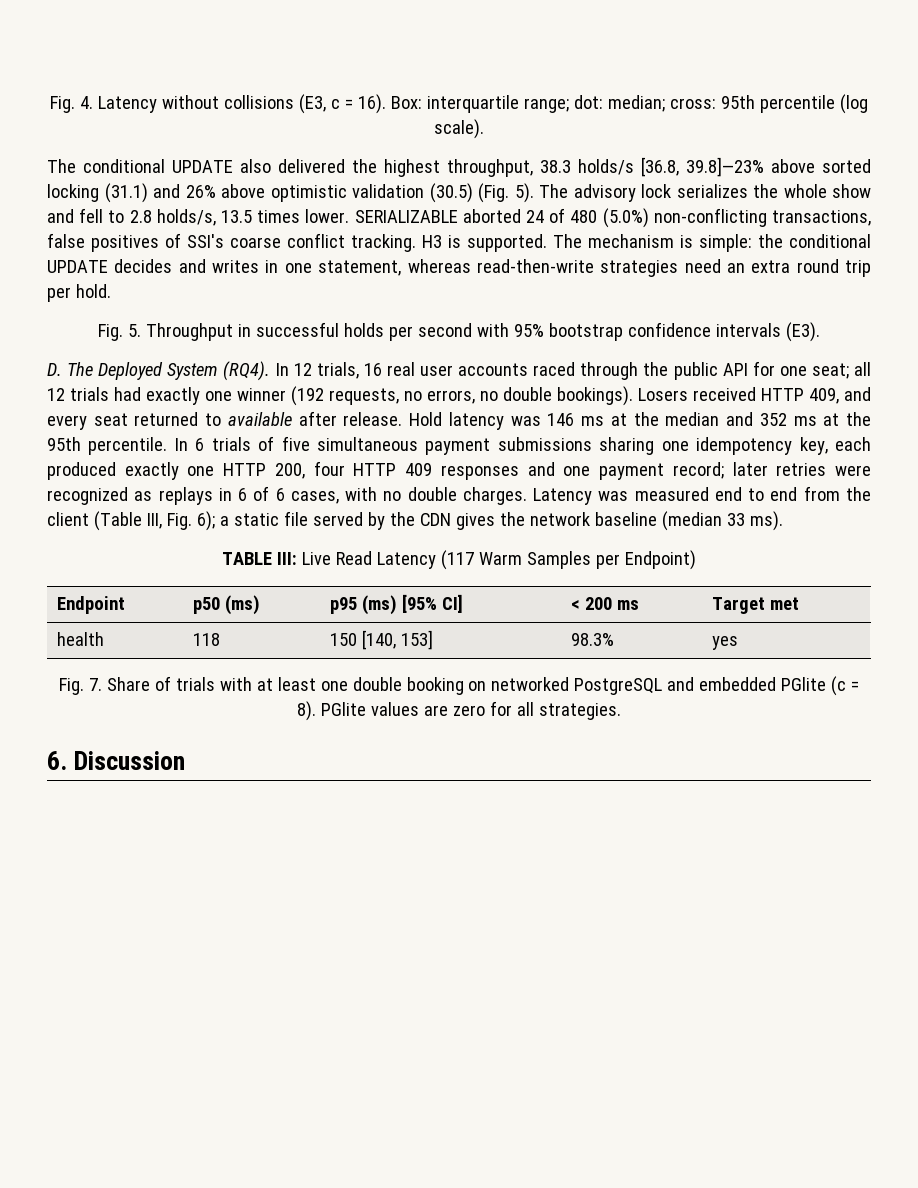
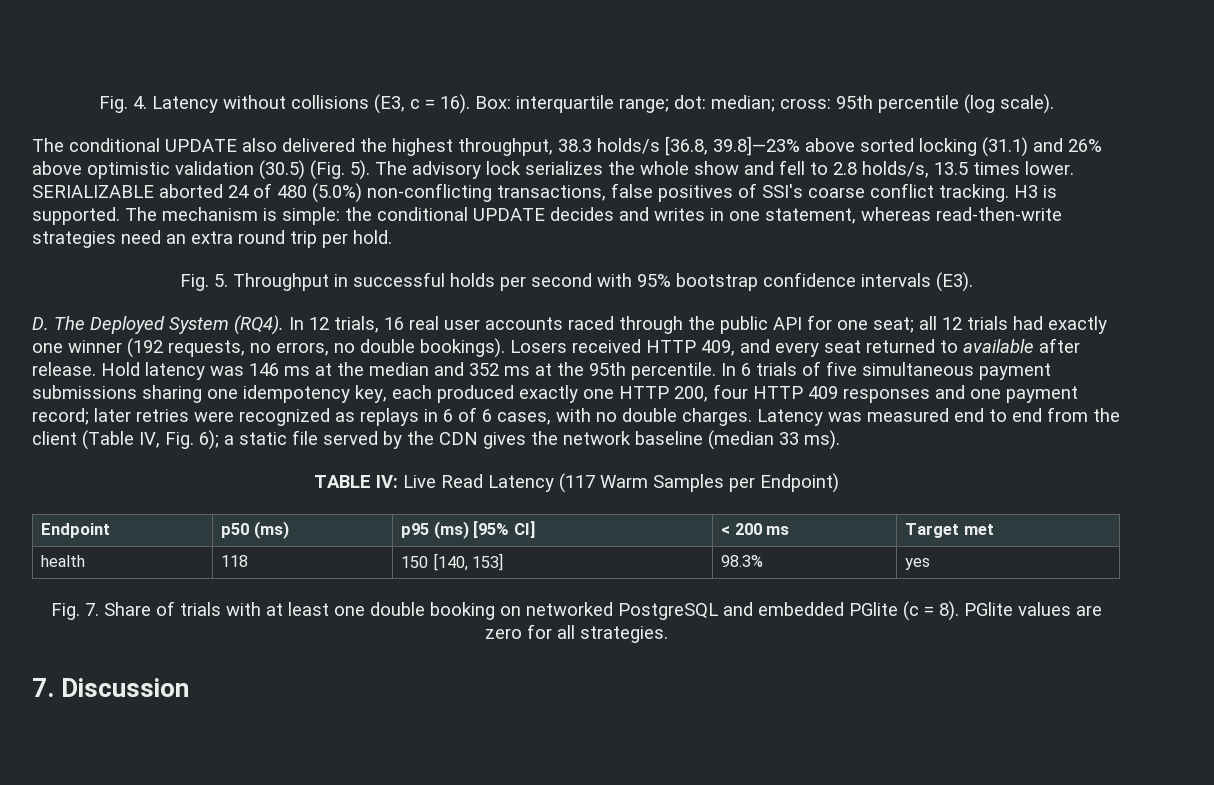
[146,513,162,529] III, -> [139,432,160,448] IV,
[277,552,298,565] III: -> [375,475,398,488] IV:
[47,751,67,770] 6. -> [32,678,54,697] 7.

